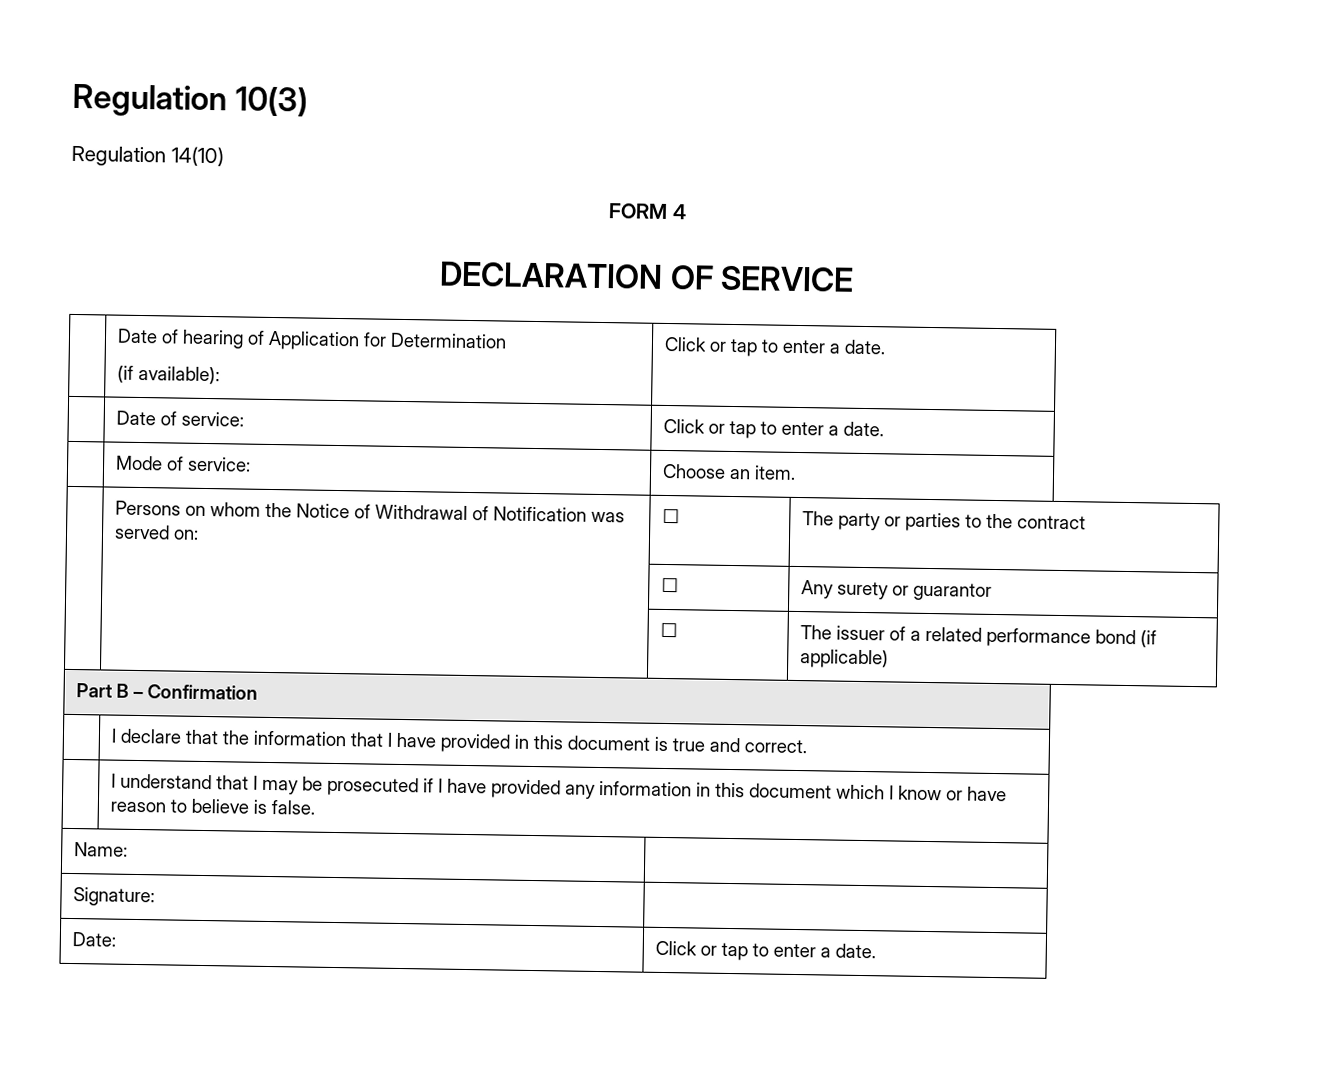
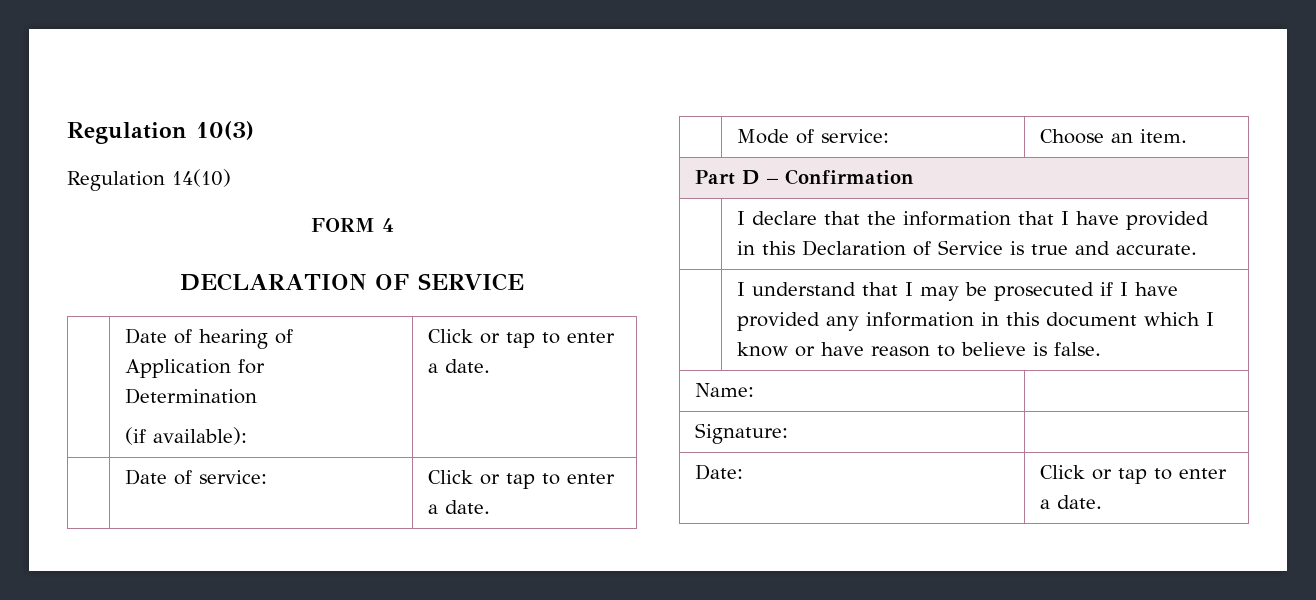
[114,500,625,523] [113,524,199,540] [661,508,680,524] [801,511,1086,532] [660,577,679,593] [800,580,992,601] [659,622,678,638] [799,625,1157,648] [799,649,889,669] // | Persons on whom the Notice of Withdrawal of Notification was served on: | ☐ | The party or parties to the contract // | | ☐ | Any surety or guarantor // | | ☐ | The issuer of a related performance bond (if applicable) -> (1188, 136) none
[115,683,129,698] B -> [742,170,761,185] D
[566,735,651,751] document -> [802,240,1004,256] Declaration of Service
[743,739,807,754] correct. -> [1116,244,1198,255] accurate.

